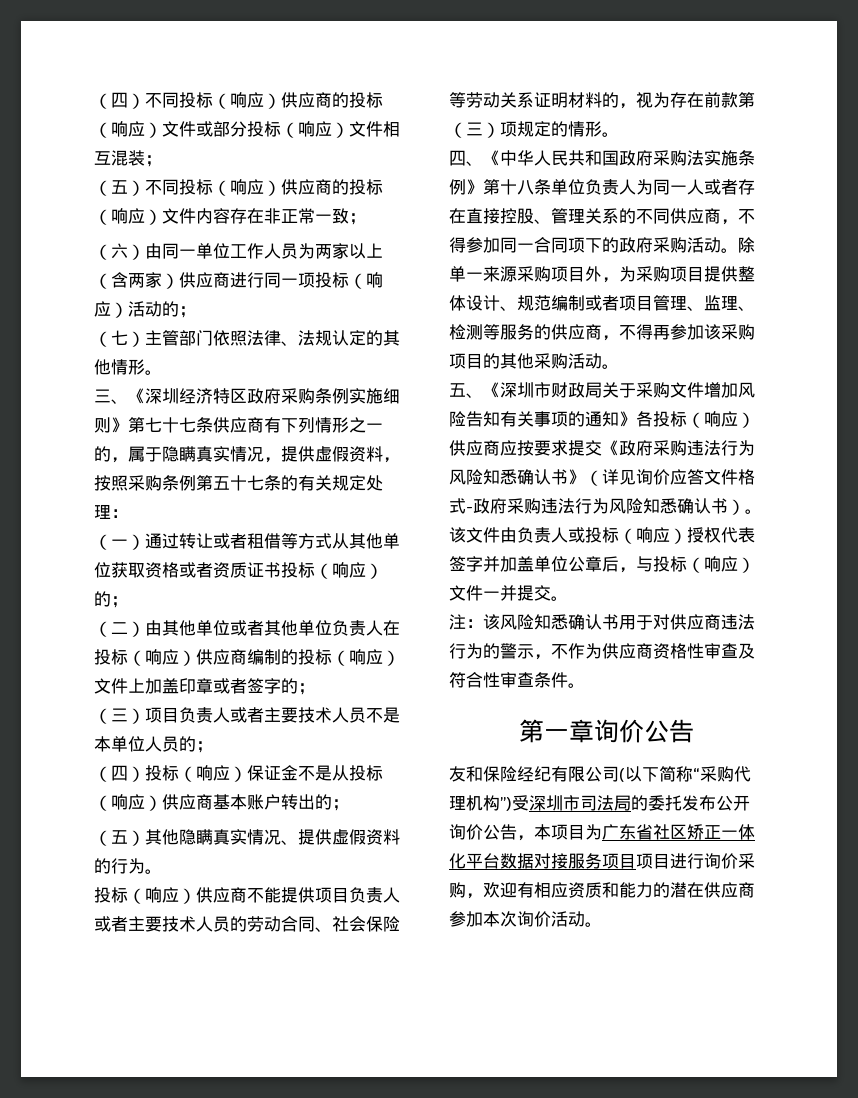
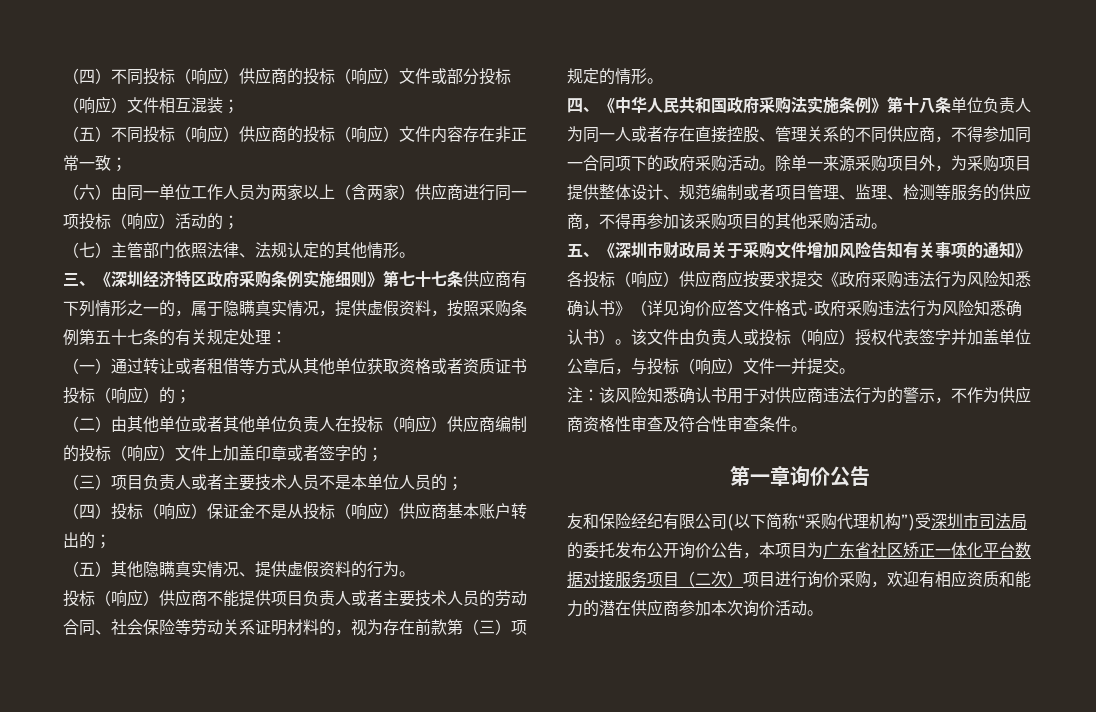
(636, 861) none -> [679,571,743,587] （二次）

